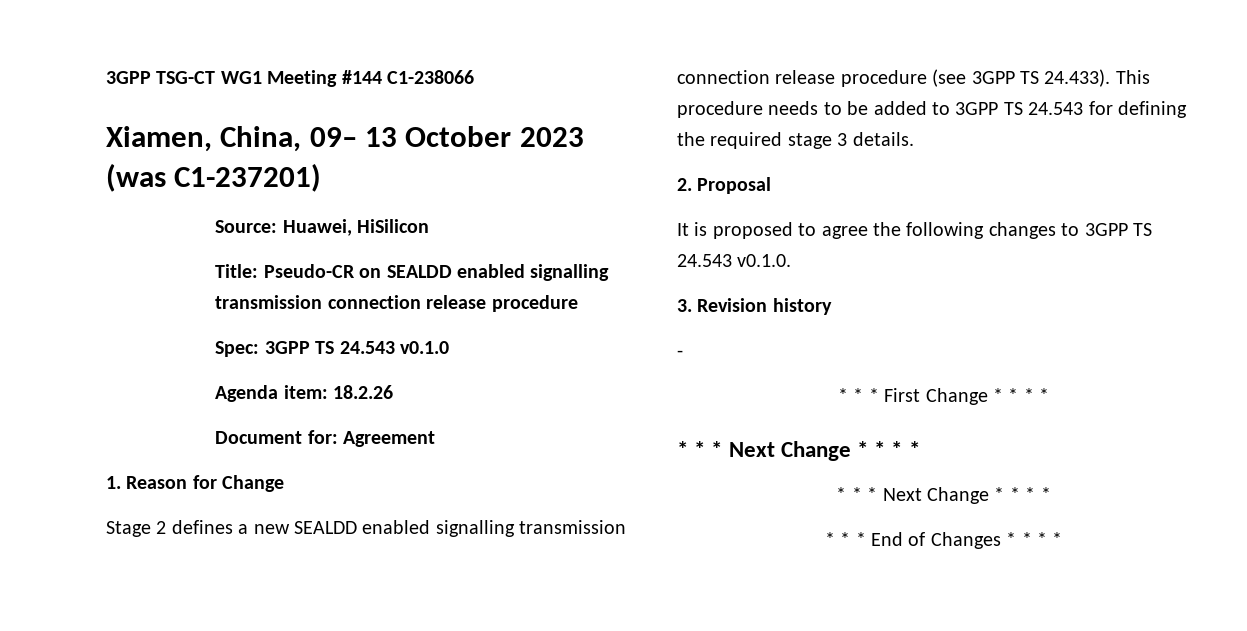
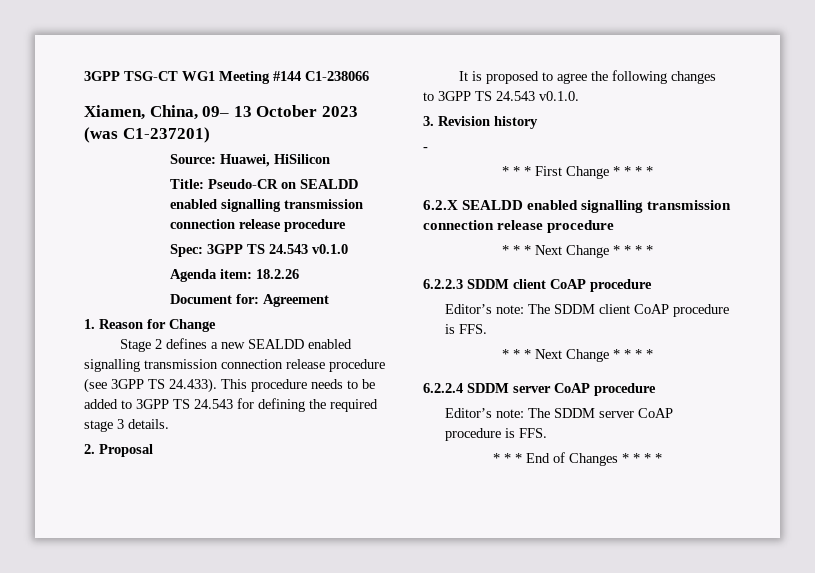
[677,441,920,461] [836,487,1051,504] * * * Next Change * * * * // * * * Next Change * * * * -> [423,200,732,213] [423,220,615,233] [501,245,653,258] [423,279,652,292] [444,304,729,317] [444,324,487,334] [501,349,653,362] [423,383,656,396] [444,408,673,418] [444,428,547,441] 6.2.X SEALDD enabled signalling transmission connection release procedure // * * * Next Change * * * * // 6.2.2.3 SDDM client CoAP procedure // Editor’s note: The SDDM client CoAP procedure is FFS. // * * * Next Change * * * * // 6.2.2.4 SDDM server CoAP procedure // Editor’s note: The SDDM server CoAP procedure is FFS.

